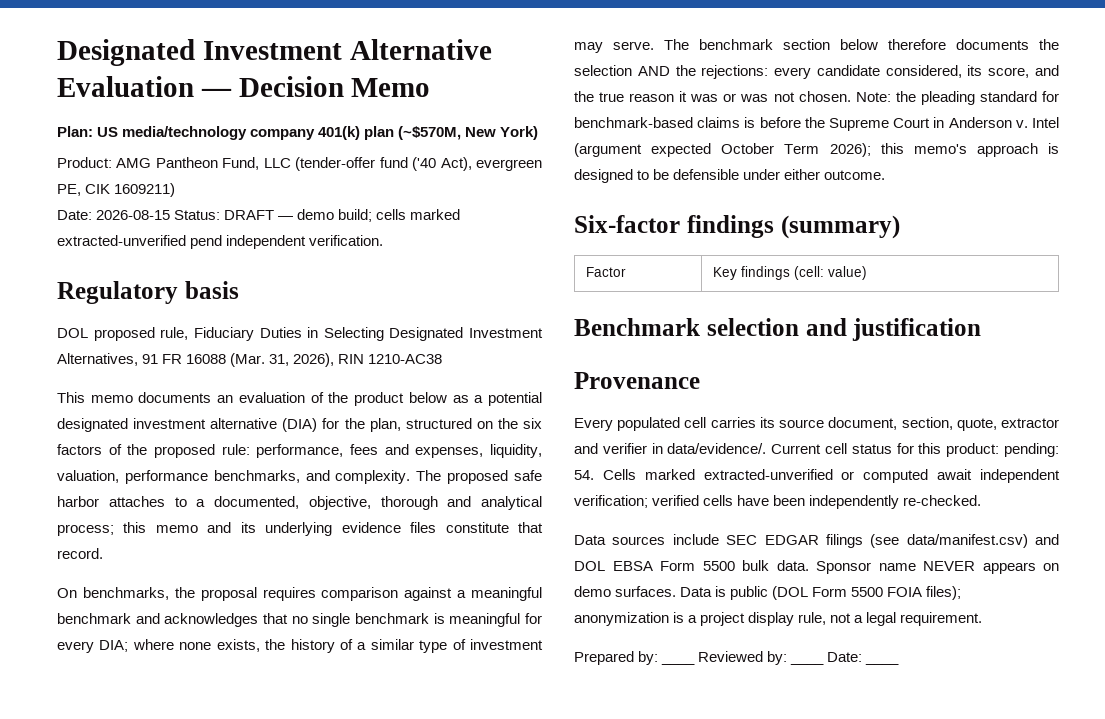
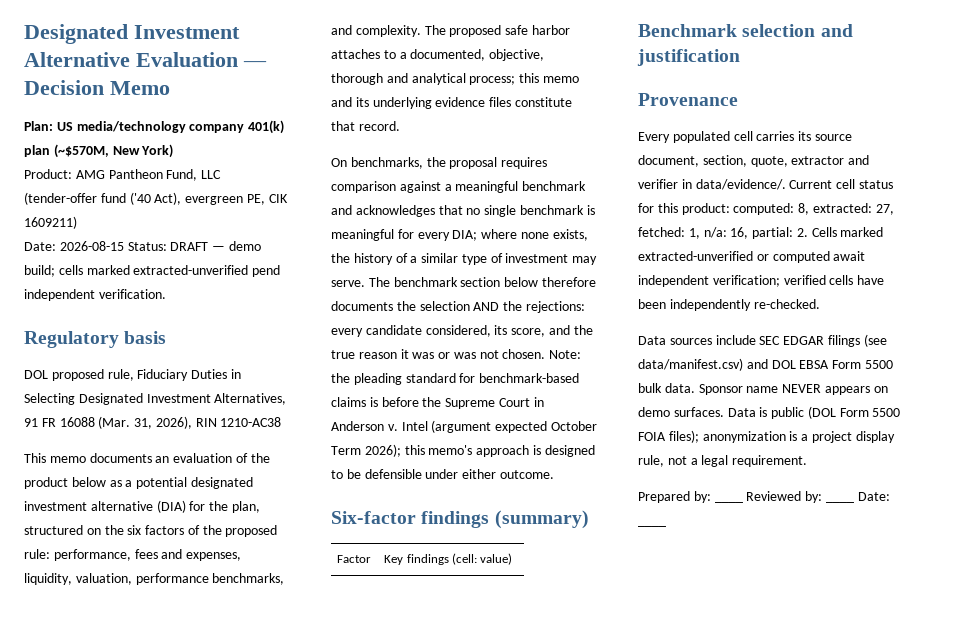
[1004,443,1059,457] [574,470,594,480] pending: 54. -> [733,203,894,215] [638,227,808,239] computed: 8, extracted: 27, fetched: 1, n/a: 16, partial: 2.

